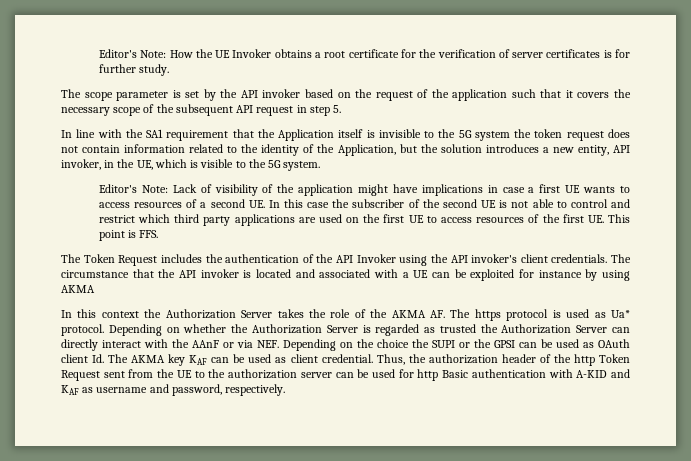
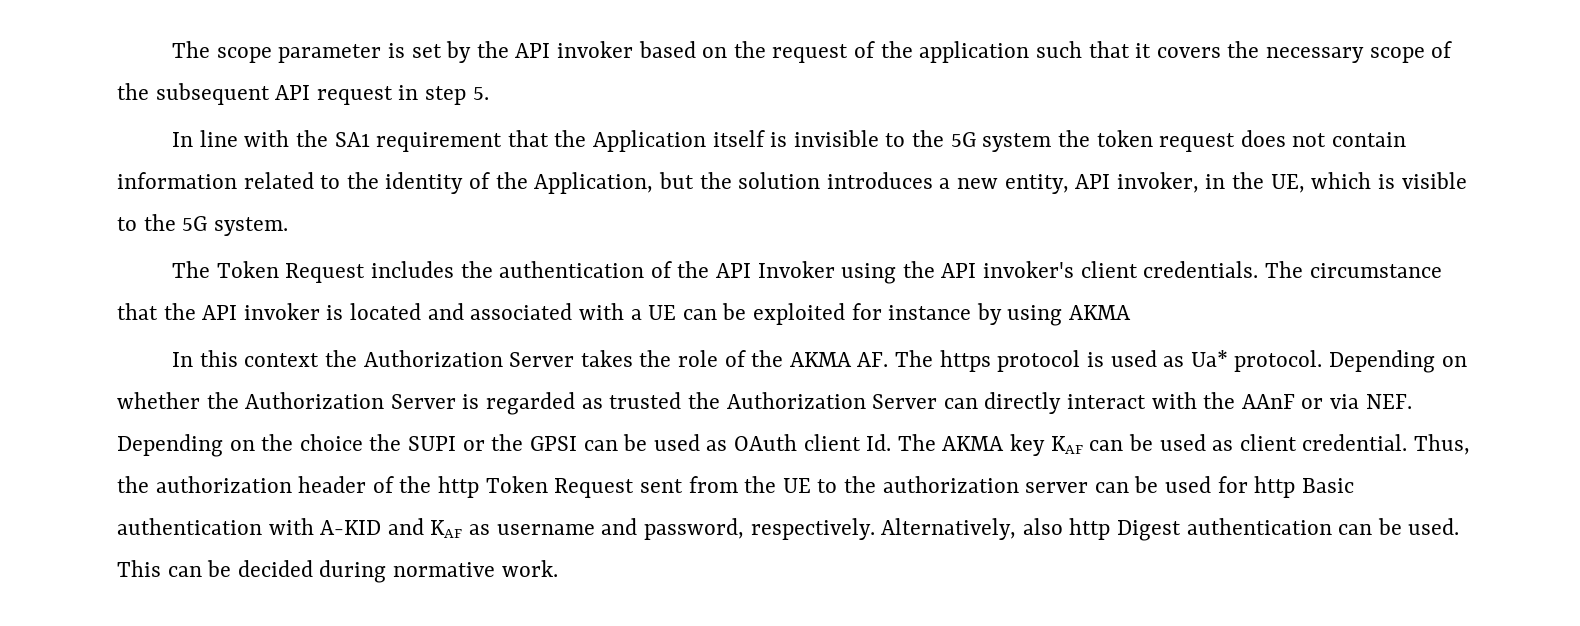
[98,49,630,58] [98,64,170,76] Editor's Note: How the UE Invoker obtains a root certificate for the verification of server certificates is for further study. // -> (172, 49) none
[98,184,631,196] [98,199,630,208] [98,214,630,226] [98,230,159,241] // Editor's Note: Lack of visibility of the application might have implications in case a first UE wants to access resources of a second UE. In this case the subscriber of the second UE is not able to control and restrict which third party applications are used on the first UE to access resources of the first UE. This point is FFS. -> (288, 226) none
(286, 390) none -> [881,518,1460,541] [117,560,558,583] Alternatively, also http Digest authentication can be used. This can be decided during normative work.

